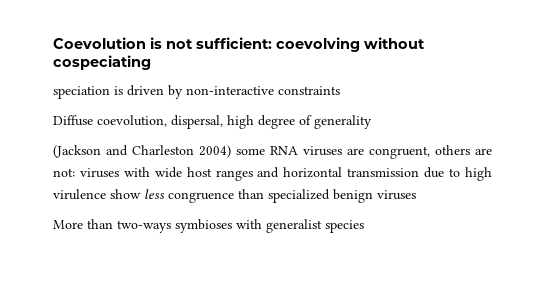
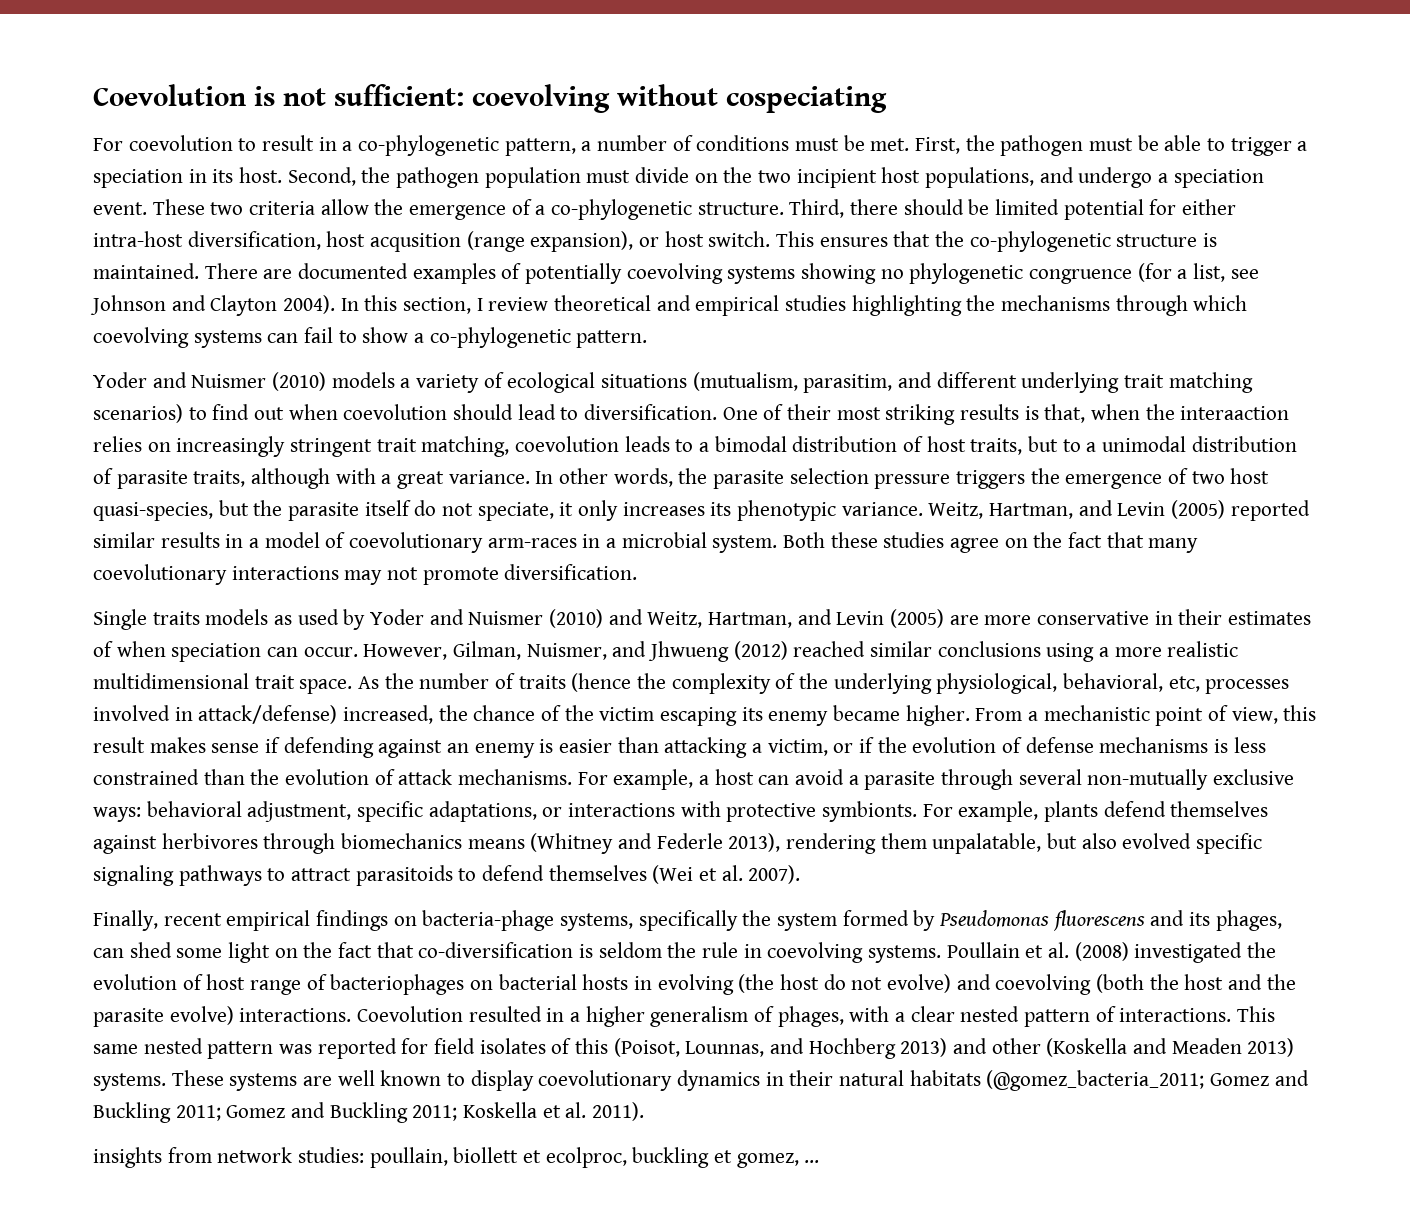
[53,85,340,99] [53,115,372,129] [53,145,492,159] [53,167,493,181] [53,189,416,203] [53,219,364,233] speciation is driven by non-interactive constraints // Diffuse coevolution, dispersal, high degree of generality // (Jackson and Charleston 2004) some RNA viruses are congruent, others are not: viruses with wide host ranges and horizontal transmission due to high virulence show less congruence than specialized benign viruses // More than two-ways symbioses with generalist species -> [93,135,1308,156] [93,167,1264,188] [93,199,1237,220] [93,231,1218,252] [93,263,1259,284] [90,295,1248,316] [93,327,648,348] [93,372,1253,393] [93,404,1290,425] [93,436,1297,457] [93,468,1270,489] [93,500,1310,521] [93,532,1199,553] [93,564,638,585] [93,609,1312,630] [93,641,1239,662] [93,673,1290,694] [93,705,1317,726] [93,737,1266,758] [93,769,1295,790] [93,801,1269,822] [93,833,1263,854] [93,865,801,886] [93,910,1282,931] [93,942,1277,963] [93,974,1296,995] [93,1006,1276,1027] [93,1038,1295,1059] [93,1070,1309,1091] [93,1102,645,1123] [93,1147,820,1168] For coevolution to result in a co-phylogenetic pattern, a number of conditions must be met. First, the pathogen must be able to trigger a speciation in its host. Second, the pathogen population must divide on the two incipient host populations, and undergo a speciation event. These two criteria allow the emergence of a co-phylogenetic structure. Third, there should be limited potential for either intra-host diversification, host acqusition (range expansion), or host switch. This ensures that the co-phylogenetic structure is maintained. There are documented examples of potentially coevolving systems showing no phylogenetic congruence (for a list, see Johnson and Clayton 2004). In this section, I review theoretical and empirical studies highlighting the mechanisms through which coevolving systems can fail to show a co-phylogenetic pattern. // Yoder and Nuismer (2010) models a variety of ecological situations (mutualism, parasitim, and different underlying trait matching scenarios) to find out when coevolution should lead to diversification. One of their most striking results is that, when the interaaction relies on increasingly stringent trait matching, coevolution leads to a bimodal distribution of host traits, but to a unimodal distribution of parasite traits, although with a great variance. In other words, the parasite selection pressure triggers the emergence of two host quasi-species, but the parasite itself do not speciate, it only increases its phenotypic variance. Weitz, Hartman, and Levin (2005) reported similar results in a model of coevolutionary arm-races in a microbial system. Both these studies agree on the fact that many coevolutionary interactions may not promote diversification. // Single traits models as used by Yoder and Nuismer (2010) and Weitz, Hartman, and Levin (2005) are more conservative in their estimates of when speciation can occur. However, Gilman, Nuismer, and Jhwueng (2012) reached similar conclusions using a more realistic multidimensional trait space. As the number of traits (hence the complexity of the underlying physiological, behavioral, etc, processes involved in attack/defense) increased, the chance of the victim escaping its enemy became higher. From a mechanistic point of view, this result makes sense if defending against an enemy is easier than attacking a victim, or if the evolution of defense mechanisms is less constrained than the evolution of attack mechanisms. For example, a host can avoid a parasite through several non-mutually exclusive ways: behavioral adjustment, specific adaptations, or interactions with protective symbionts. For example, plants defend themselves against herbivores through biomechanics means (Whitney and Federle 2013), rendering them unpalatable, but also evolved specific signaling pathways to attract parasitoids to defend themselves (Wei et al. 2007). // Finally, recent empirical findings on bacteria-phage systems, specifically the system formed by Pseudomonas fluorescens and its phages, can shed some light on the fact that co-diversification is seldom the rule in coevolving systems. Poullain et al. (2008) investigated the evolution of host range of bacteriophages on bacterial hosts in evolving (the host do not evolve) and coevolving (both the host and the parasite evolve) interactions. Coevolution resulted in a higher generalism of phages, with a clear nested pattern of interactions. This same nested pattern was reported for field isolates of this (Poisot, Lounnas, and Hochberg 2013) and other (Koskella and Meaden 2013) systems. These systems are well known to display coevolutionary dynamics in their natural habitats (@gomez_bacteria_2011; Gomez and Buckling 2011; Gomez and Buckling 2011; Koskella et al. 2011). // insights from network studies: poullain, biollett et ecolproc, buckling et gomez, ...

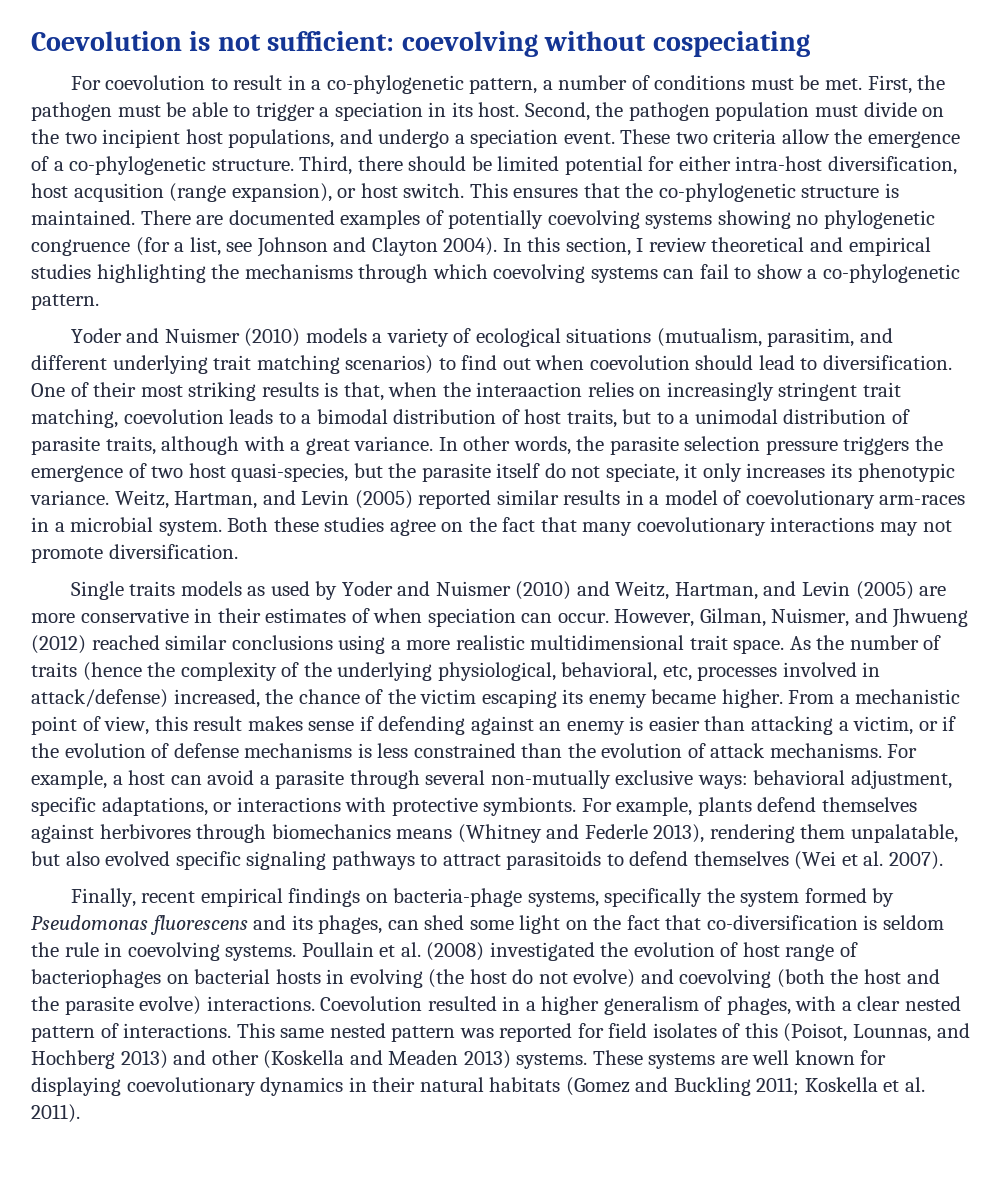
[447,1070,534,1091] to display -> [860,1050,887,1065] [31,1077,121,1096] for displaying
[986,1070,1309,1091] [93,1102,286,1123] (@gomez_bacteria_2011; Gomez and Buckling 2011; Gomez -> [565,1077,630,1096] (Gomez
[93,1147,820,1168] // insights from network studies: poullain, biollett et ecolproc, buckling et gomez, ... -> (80, 1113) none

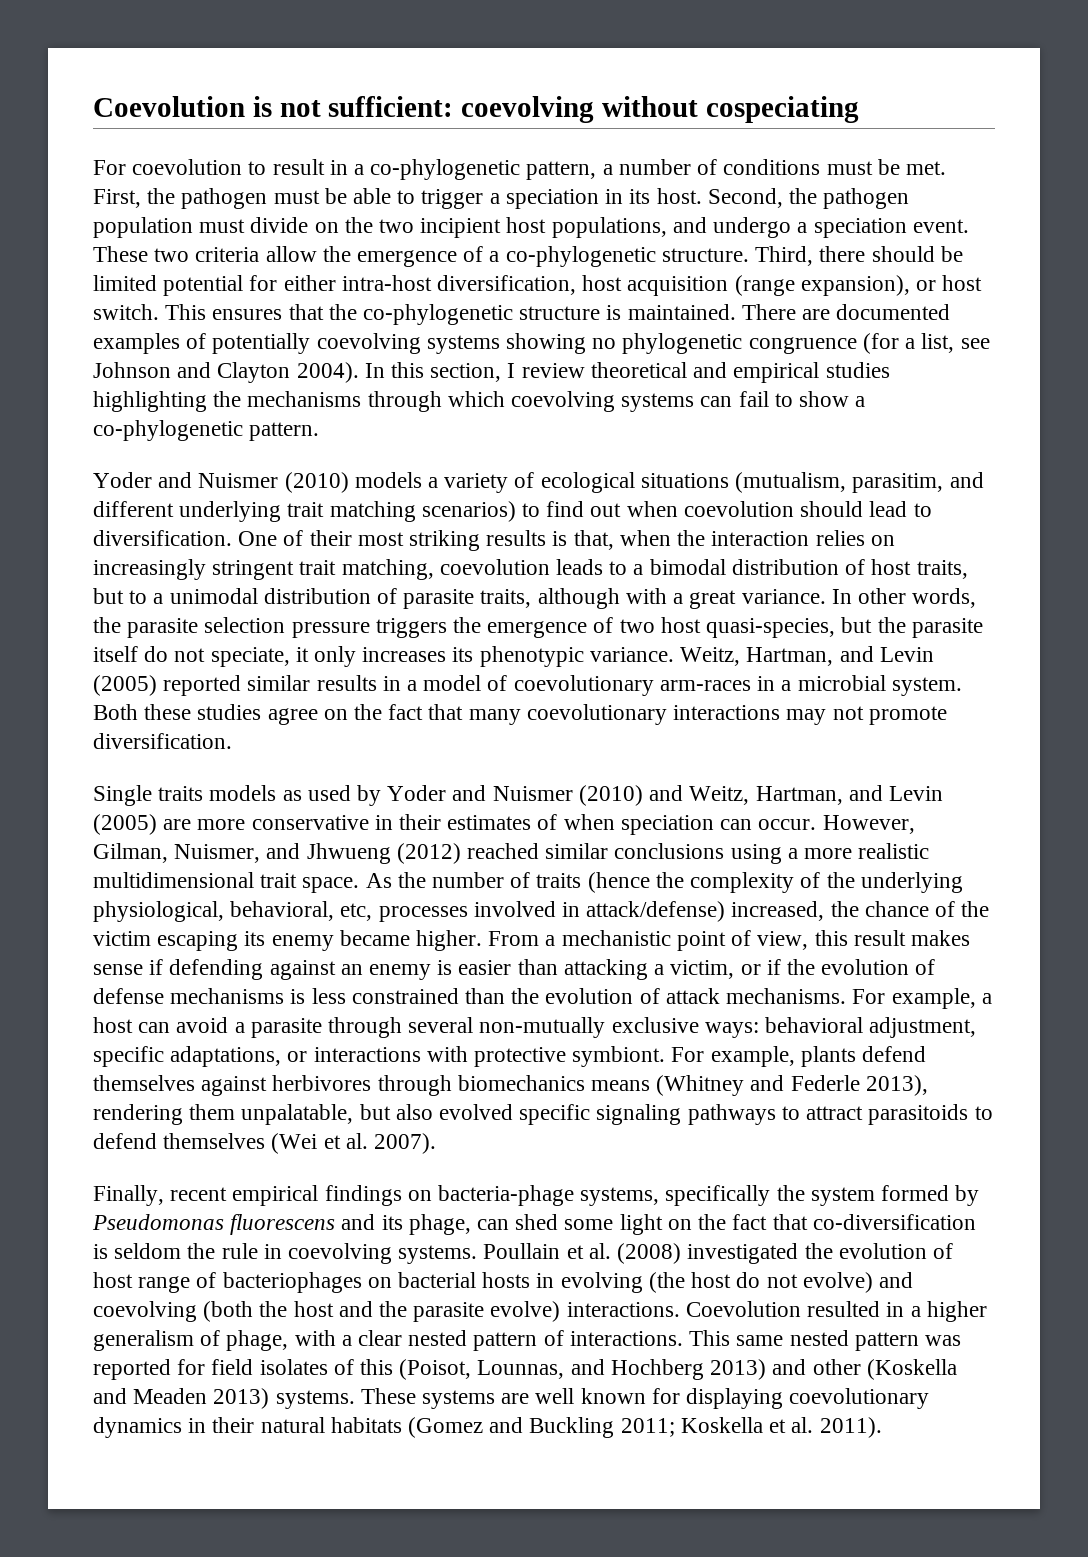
[73,183,164,202] acqusition -> [627,276,729,296] acquisition
[476,382,583,397] interaaction -> [711,531,810,546] interaction
[483,797,577,816] symbionts. -> [572,1046,666,1067] symbiont.
[318,915,383,934] phages, -> [408,1214,471,1235] phage,
[726,996,791,1015] phages, -> [226,1330,289,1351] phage,

